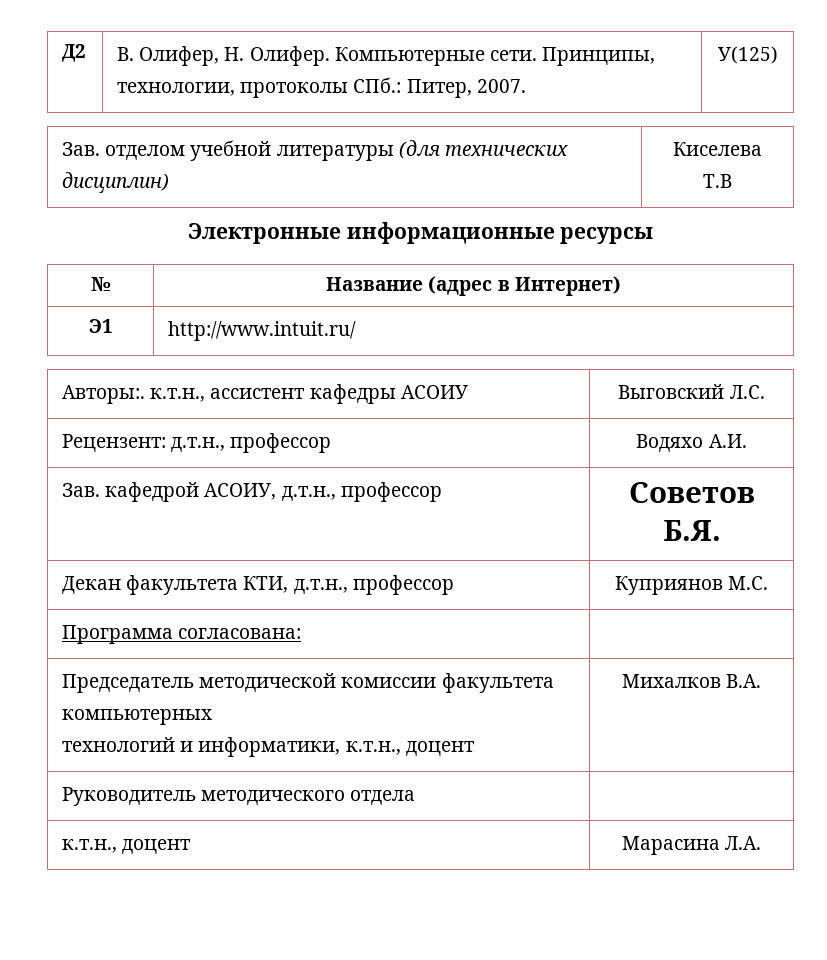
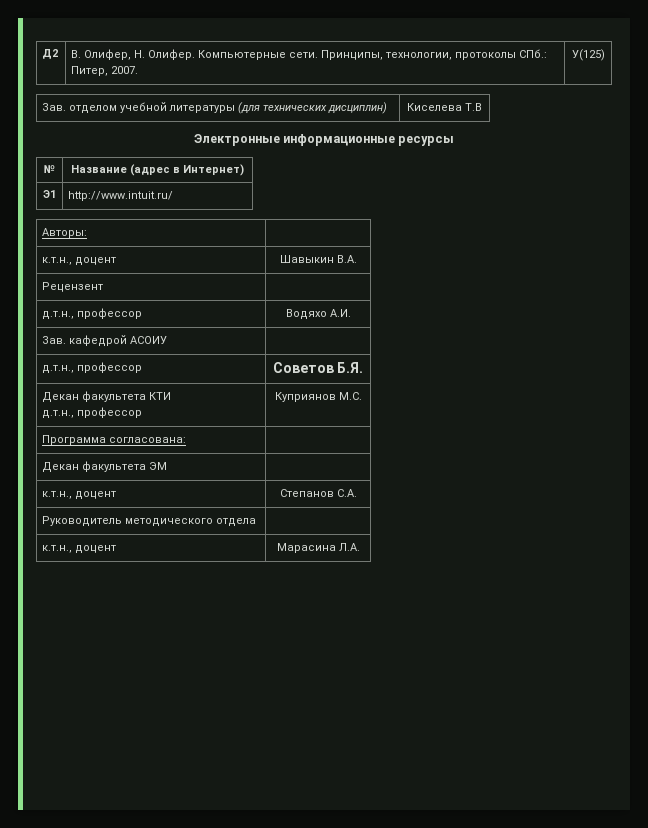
[62,384,468,404] [618,384,765,399] [62,434,167,452] Авторы:. к.т.н., ассистент кафедры АСОИУ | Выговский Л.С. // Рецензент: -> [42,228,88,238] [42,257,117,266] [279,255,357,263] [42,282,104,292] Авторы: | // к.т.н., доцент | Шавыкин В.А. // Рецензент | //
[204,483,277,500] АСОИУ, -> [130,336,168,344] АСОИУ | //
[243,576,289,593] КТИ, -> [149,392,172,400] КТИ //
[62,673,554,693] [62,709,213,725] [62,737,475,757] [621,674,762,688] Председатель методической комиссии факультета компьютерных // технологий и информатики, к.т.н., доцент | Михалков В.А. -> [42,461,168,473] [42,491,117,500] [279,489,357,497] Декан факультета ЭМ | // к.т.н., доцент | Степанов С.А.

